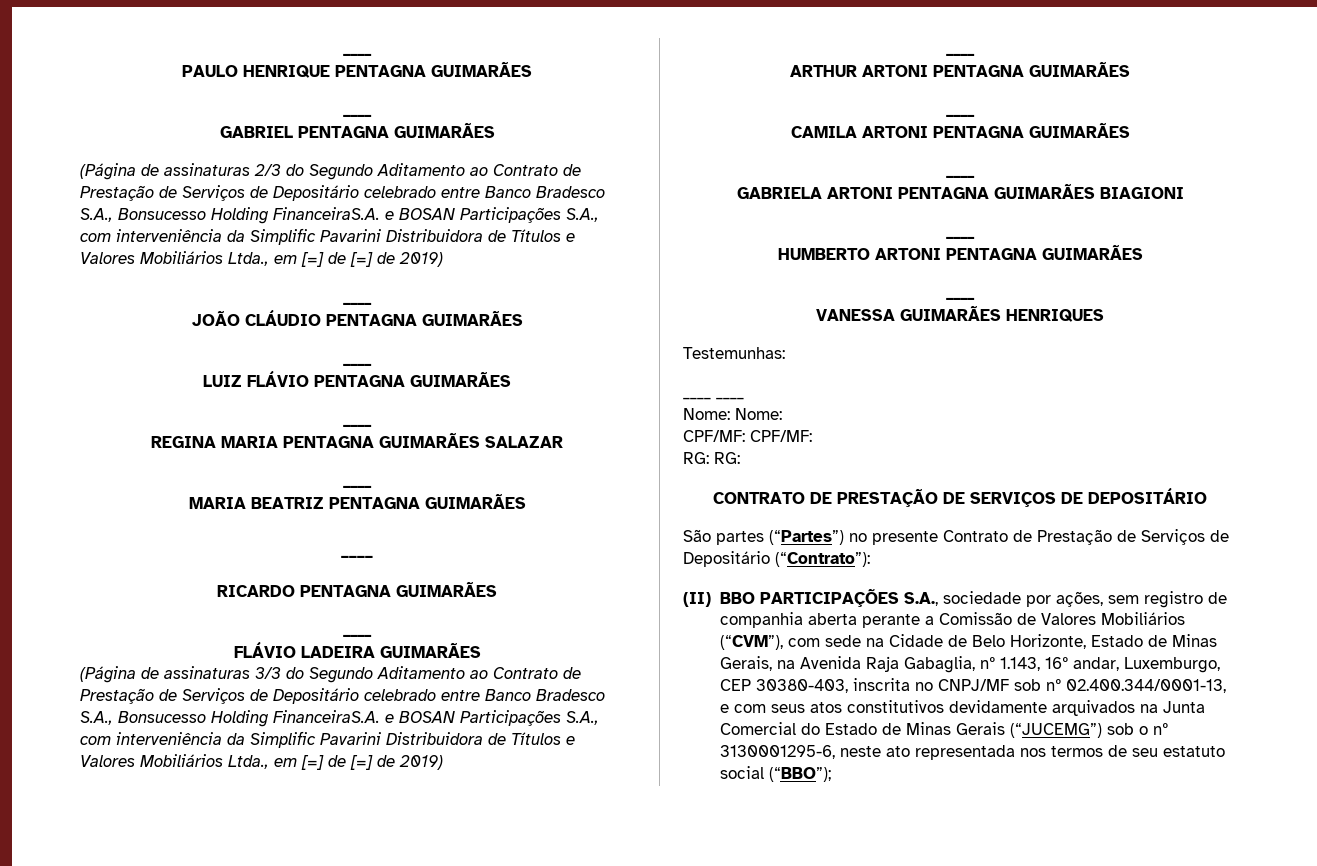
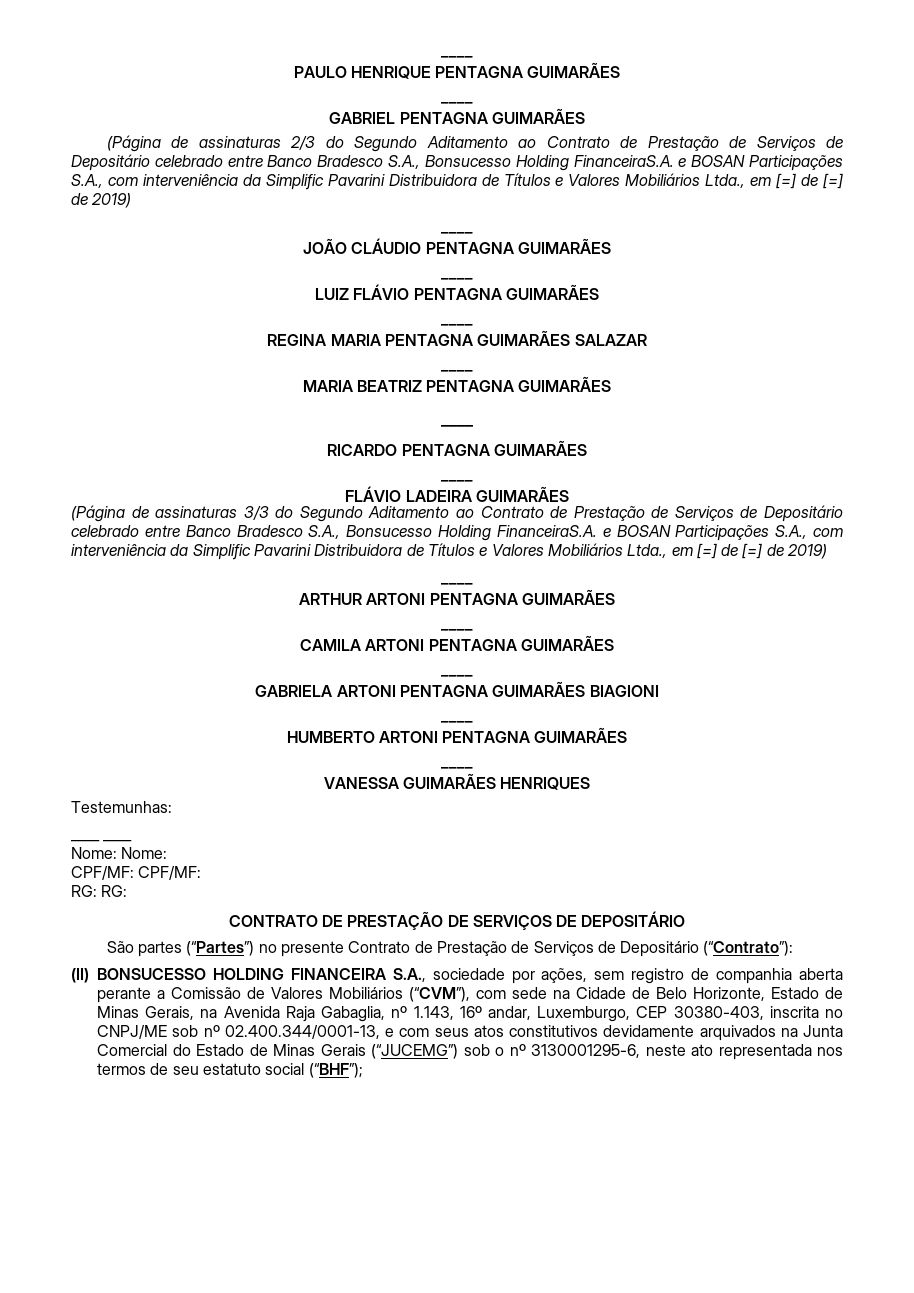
[719,588,899,607] BBO PARTICIPAÇÕES -> [97,968,386,980] BONSUCESSO HOLDING FINANCEIRA
[937,679,1009,691] CNPJ/MF -> [97,1025,167,1039] CNPJ/ME
[768,767,831,782] (“BBO”); -> [308,1063,363,1078] (“BHF”);

